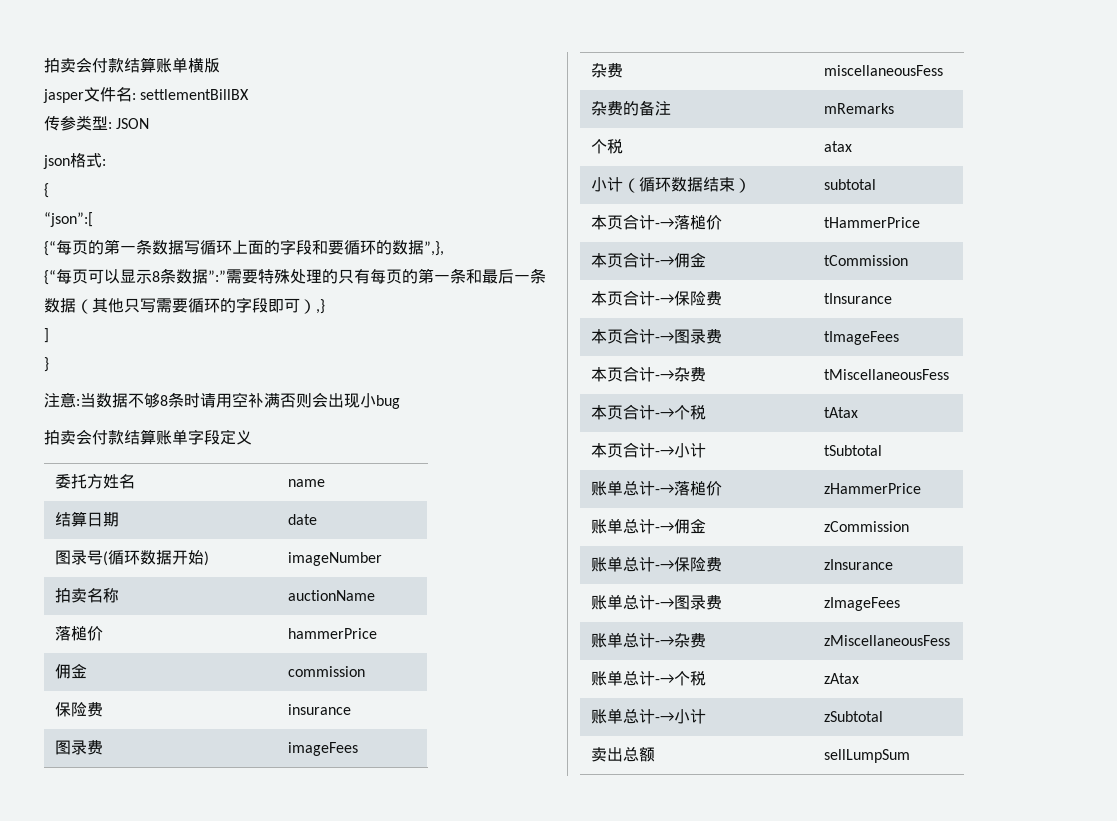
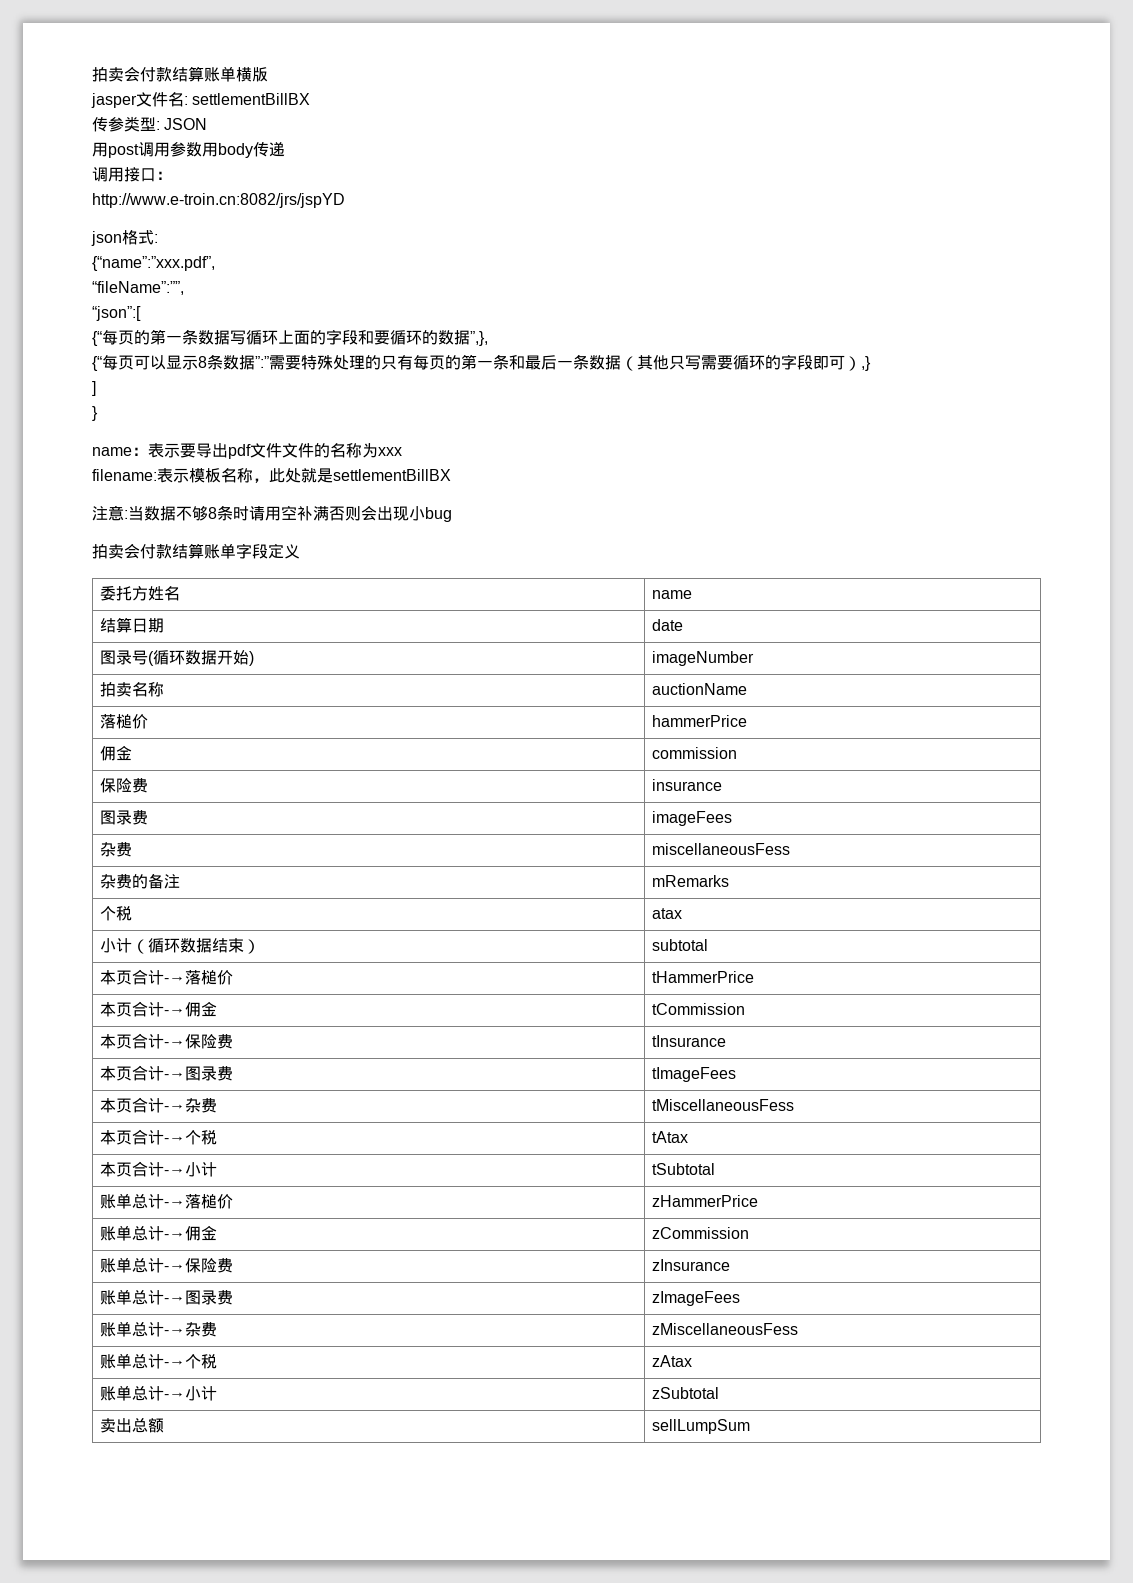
(150, 123) none -> [92,142,285,158] [92,167,172,182] [92,193,345,208] // 用post调用参数用body传递 // 调用接口： // http://www.e-troin.cn:8082/jrs/jspYD
[44,183,49,198] { -> [92,256,215,271] [92,281,184,295] {“name”:”xxx.pdf”, // “fileName”:””,
(49, 364) none -> [92,443,402,459] [92,468,451,483] // name：表示要导出pdf文件文件的名称为xxx // filename:表示模板名称，此处就是settlementBillBX

